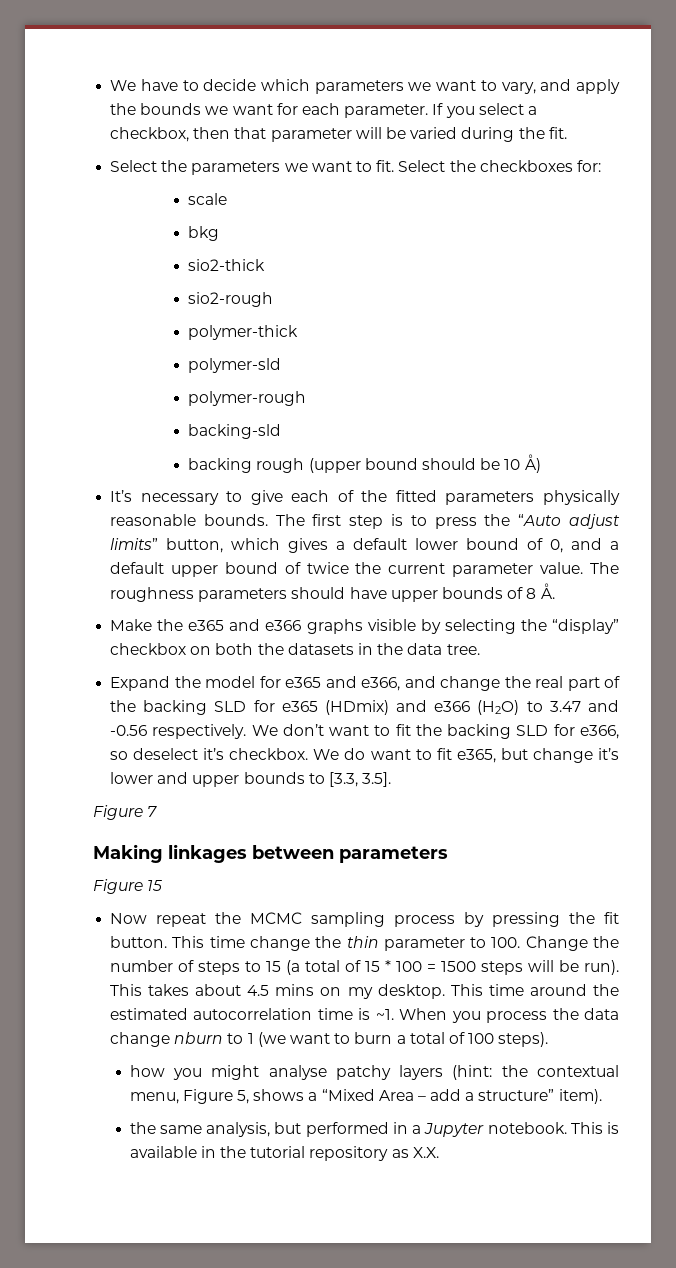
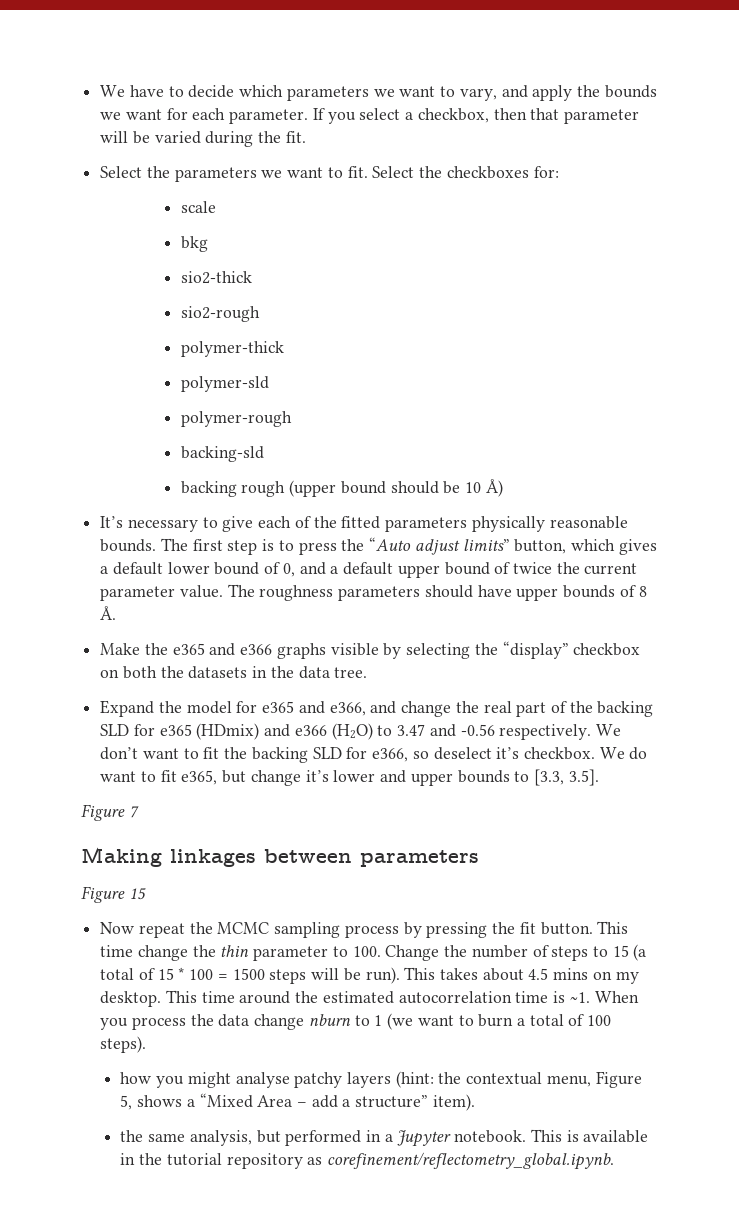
[412,1147,439,1158] X.X. -> [326,1152,614,1170] corefinement/reflectometry_global.ipynb.

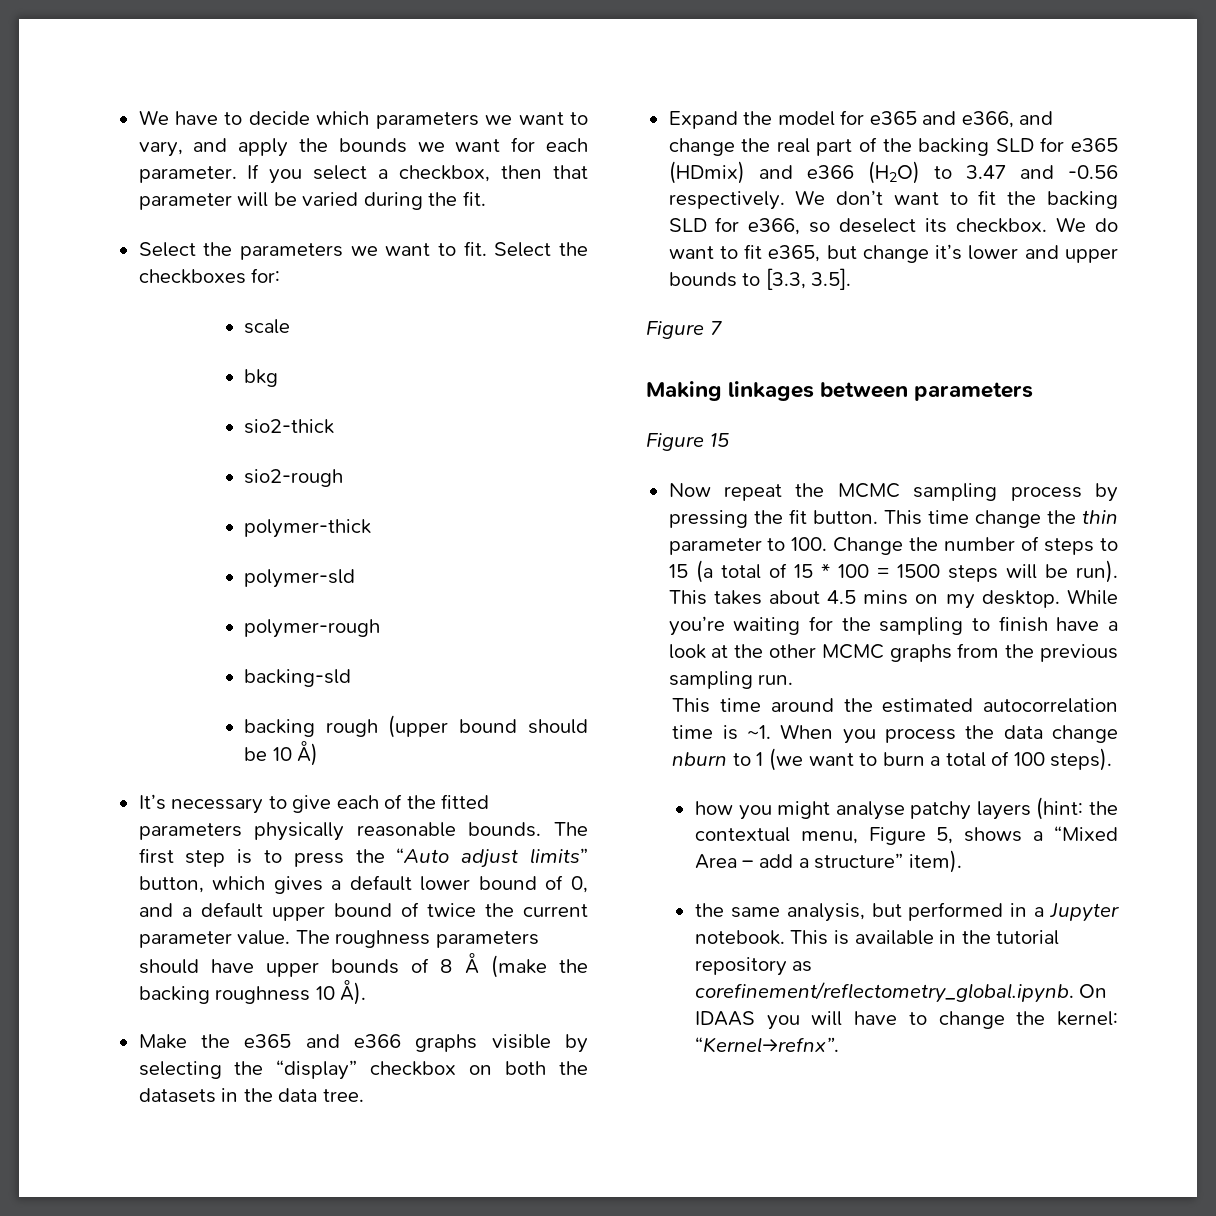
[100,606,117,620] Å. -> [464,953,588,978] [138,980,367,1005] Å (make the backing roughness 10 Å).
[496,747,520,759] it’s -> [925,218,948,233] its
(162, 999) none -> [1067,589,1118,605] [668,616,1118,636] [668,643,1118,662] [668,671,794,689] While you’re waiting for the sampling to finish have a look at the other MCMC graphs from the previous sampling run. //
(614, 1161) none -> [1079,984,1108,998] [694,1011,1118,1030] [694,1037,839,1053] On IDAAS you will have to change the kernel: “Kernel→refnx”.

